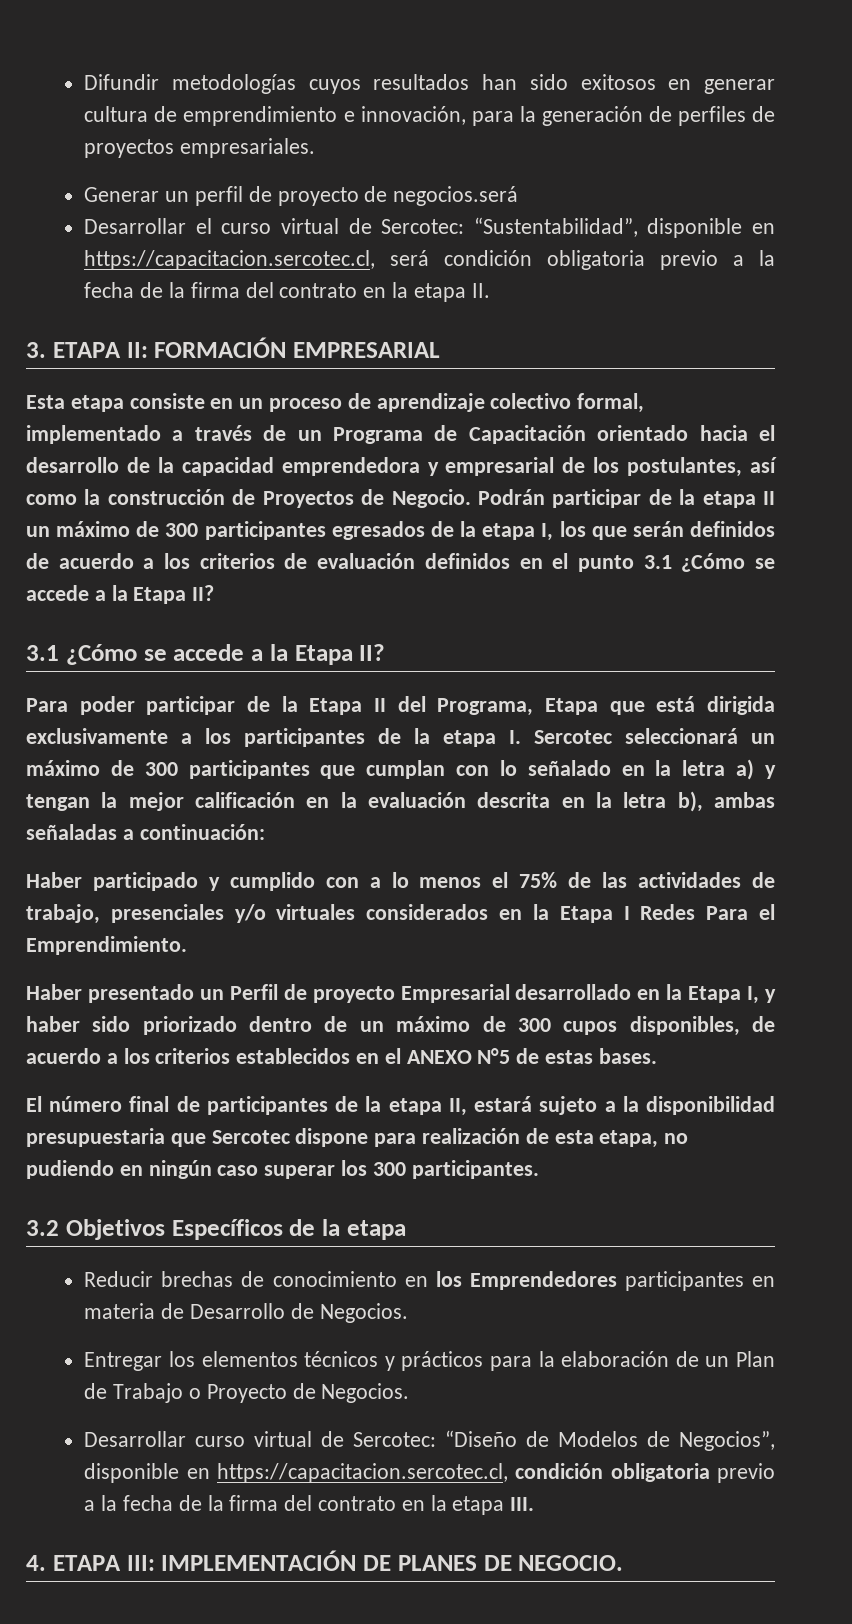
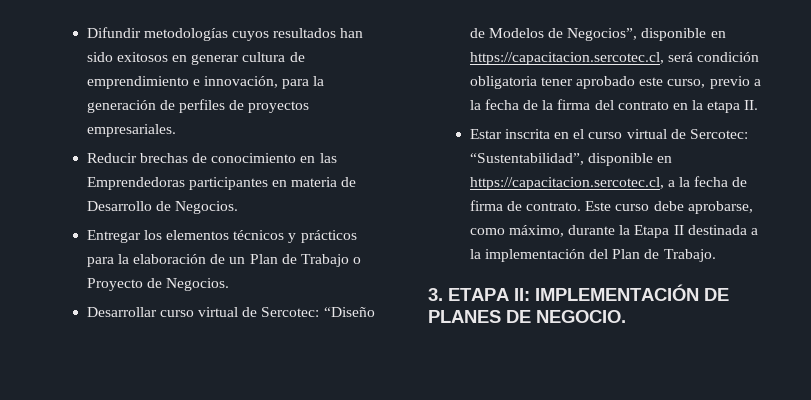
[84,186,519,206] [84,217,775,238] [84,250,775,270] [84,282,490,302] [26,337,440,358] [26,393,645,413] [26,425,775,444] [26,457,777,477] [26,489,775,508] [26,521,776,541] [26,553,776,572] [26,585,215,604] [26,644,386,665] [26,696,775,716] [26,728,775,747] [26,759,776,780] [26,791,776,812] [26,824,265,840] [26,872,775,891] [26,904,776,924] [26,936,187,955] [26,984,776,1004] [26,1016,776,1036] [26,1048,657,1064] [26,1096,776,1116] [26,1128,689,1148] [26,1160,539,1179] [26,1219,406,1240] // Generar un perfil de proyecto de negocios.será // Desarrollar el curso virtual de Sercotec: “Sustentabilidad”, disponible en https://capacitacion.sercotec.cl, será condición obligatoria previo a la fecha de la firma del contrato en la etapa II. // 3. ETAPA II: FORMACIÓN EMPRESARIAL // Esta etapa consiste en un proceso de aprendizaje colectivo formal, implementado a través de un Programa de Capacitación orientado hacia el desarrollo de la capacidad emprendedora y empresarial de los postulantes, así como la construcción de Proyectos de Negocio. Podrán participar de la etapa II un máximo de 300 participantes egresados de la etapa I, los que serán definidos de acuerdo a los criterios de evaluación definidos en el punto 3.1 ¿Cómo se accede a la Etapa II? // 3.1 ¿Cómo se accede a la Etapa II? // Para poder participar de la Etapa II del Programa, Etapa que está dirigida exclusivamente a los participantes de la etapa I. Sercotec seleccionará un máximo de 300 participantes que cumplan con lo señalado en la letra a) y tengan la mejor calificación en la evaluación descrita en la letra b), ambas señaladas a continuación: // Haber participado y cumplido con a lo menos el 75% de las actividades de trabajo, presenciales y/o virtuales considerados en la Etapa I Redes Para el Emprendimiento. // Haber presentado un Perfil de proyecto Empresarial desarrollado en la Etapa I, y haber sido priorizado dentro de un máximo de 300 cupos disponibles, de acuerdo a los criterios establecidos en el ANEXO N°5 de estas bases. // El número final de participantes de la etapa II, estará sujeto a la disponibilidad presupuestaria que Sercotec dispone para realización de esta etapa, no pudiendo en ningún caso superar los 300 participantes. // 3.2 Objetivos Específicos de la etapa -> (176, 130) none
[435,1271,617,1290] los Emprendedores -> [319,153,337,163] [86,177,185,190] las Emprendedoras
[515,1463,710,1482] condición obligatoria -> [667,52,760,62] [469,76,706,89] será condición obligatoria tener aprobado este curso,
[510,1497,535,1511] [26,1555,155,1571] III. // 4. ETAPA III: -> [744,100,759,110] [469,129,748,139] [469,153,673,166] [469,176,748,190] [469,200,753,214] [469,225,758,238] [469,249,716,262] [428,288,530,301] II. // Estar inscrita en el curso virtual de Sercotec: “Sustentabilidad”, disponible en https://capacitacion.sercotec.cl, a la fecha de firma de contrato. Este curso debe aprobarse, como máximo, durante la Etapa II destinada a la implementación del Plan de Trabajo. // 3. ETAPA II:

